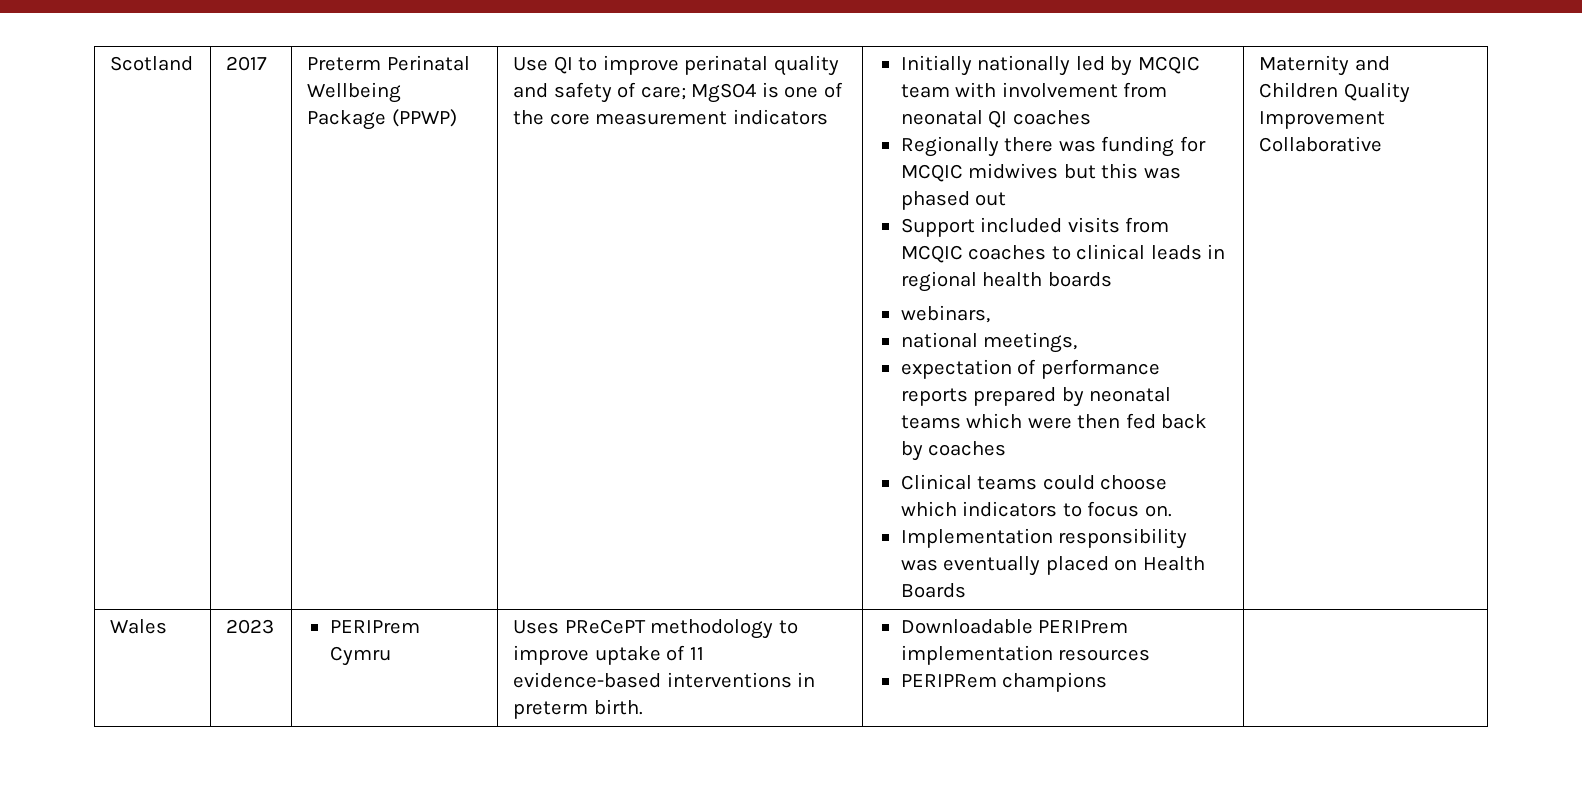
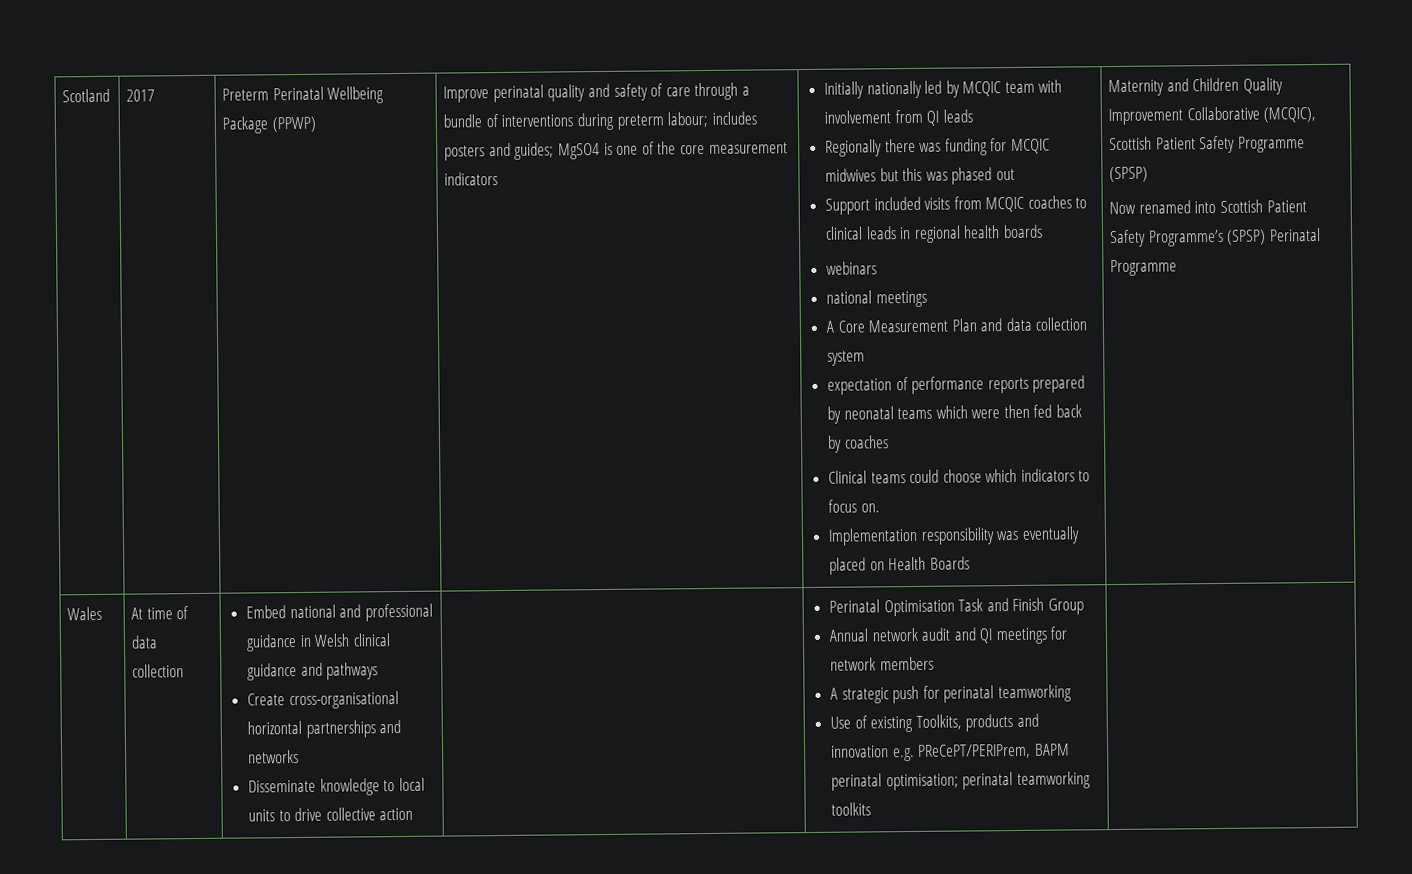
[513,55,679,75] Use QI to improve -> [443,86,490,103] Improve
[640,86,686,100] care; -> [665,82,750,101] [443,111,757,131] [444,142,555,161] care through a bundle of interventions during preterm labour; includes posters and guides;
[900,110,1091,128] neonatal QI coaches -> [926,109,973,126] QI leads
[900,305,990,323] [900,332,1078,353] webinars, // national meetings, -> [825,261,877,275] [825,290,927,308] [825,317,1088,333] [826,350,865,366] webinars // national meetings // A Core Measurement Plan and data collection system
[110,619,168,634] [226,619,275,634] [329,620,420,634] [329,646,391,666] [513,619,798,639] [513,645,704,665] [513,672,816,688] [513,699,643,719] [900,619,1129,634] [900,645,1151,665] [900,672,1108,692] // Wales | 2023 | PERIPrem Cymru | Uses PReCePT methodology to improve uptake of 11 evidence-based interventions in preterm birth. | Downloadable PERIPrem implementation resources // PERIPRem champions -> [1263,107,1317,123] [1109,135,1305,154] [1109,166,1149,183] [1109,199,1307,215] [1109,227,1321,248] [1110,259,1178,277] [67,606,103,621] [131,606,190,620] [131,635,159,649] [132,664,185,678] [245,603,433,622] [245,633,391,652] [246,662,379,681] [246,691,399,710] [246,719,402,738] [247,750,299,764] [247,777,425,796] [247,807,414,822] [828,597,1084,617] [828,626,1068,645] [829,656,934,671] [829,684,1072,704] [829,713,1039,733] [830,743,1070,762] [830,771,1091,791] [830,802,871,816] (MCQIC), Scottish Patient Safety Programme (SPSP) // Now renamed into Scottish Patient Safety Programme’s (SPSP) Perinatal Programme // Wales | At time of data collection | Embed national and professional guidance in Welsh clinical guidance and pathways // Create cross-organisational horizontal partnerships and networks // Disseminate knowledge to local units to drive collective action | | Perinatal Optimisation Task and Finish Group // Annual network audit and QI meetings for network members // A strategic push for perinatal teamworking // Use of existing Toolkits, products and innovation e.g. PReCePT/PERIPrem, BAPM perinatal optimisation; perinatal teamworking toolkits

